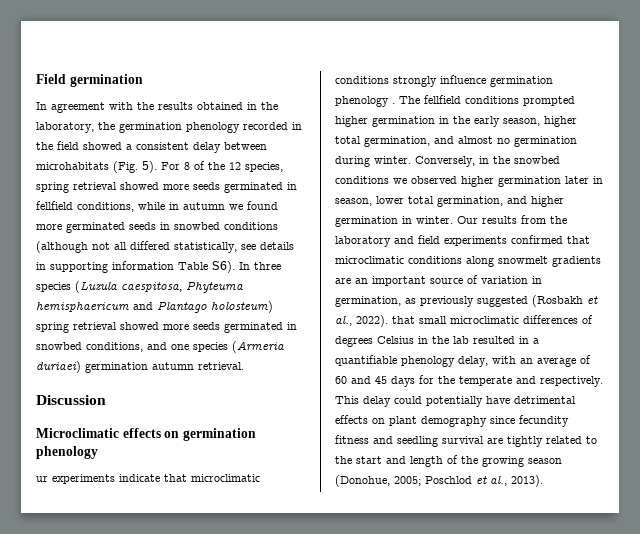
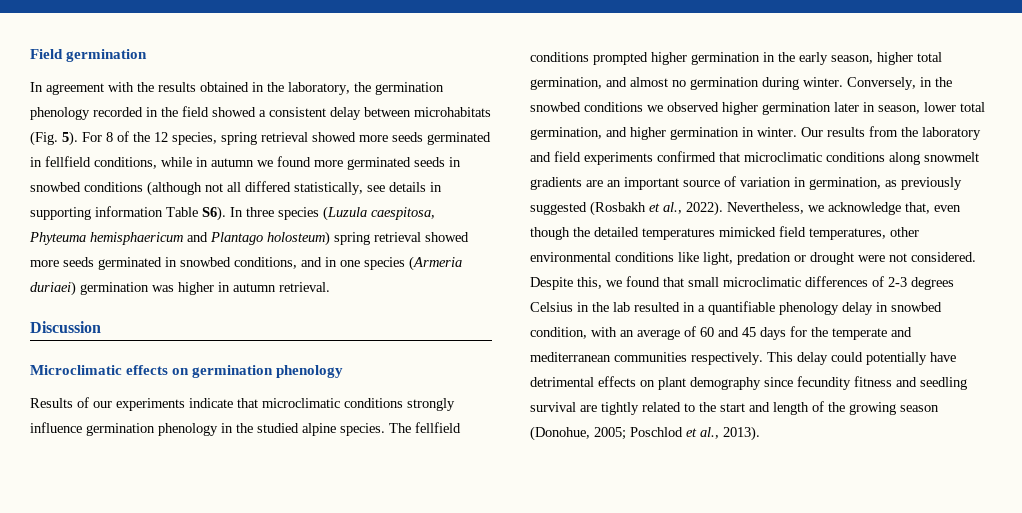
(167, 346) none -> [325,257,337,267] in
(148, 367) none -> [152,282,230,295] was higher in
[36,476,48,482] ur -> [30,397,112,408] Results of our
[392,103,395,104] . -> [221,423,385,436] in the studied alpine species.
(388, 321) none -> [727,202,961,215] [530,226,919,240] [530,252,976,265] [530,276,660,290] Nevertheless, we acknowledge that, even though the detailed temperatures mimicked field temperatures, other environmental conditions like light, predation or drought were not considered. Despite this, we found
(593, 319) none -> [888,277,907,287] 2-3
[458,356,488,367] delay, -> [842,302,942,315] [530,327,587,339] delay in snowbed condition,
(536, 380) none -> [530,352,687,362] mediterranean communities

